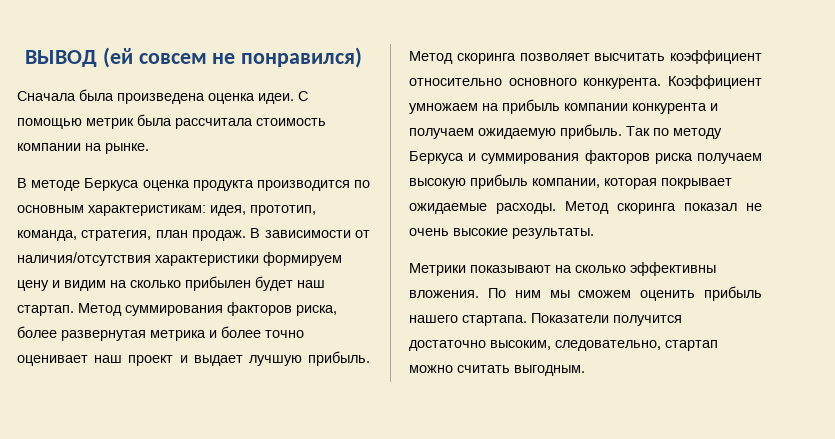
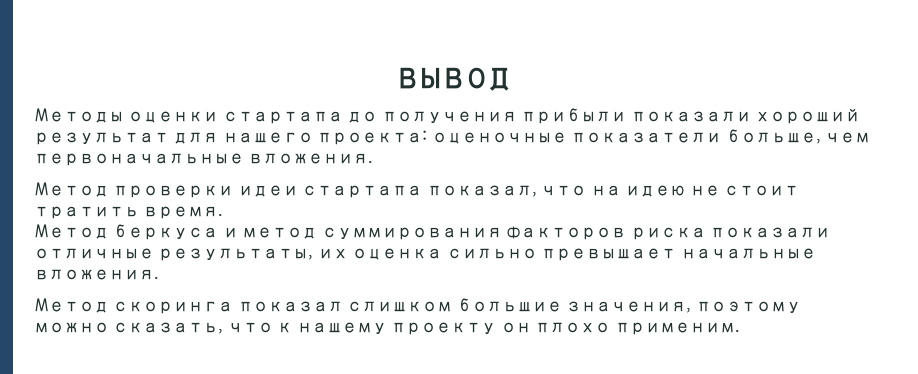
[102,47,363,68] [17,89,308,104] [17,114,326,129] [17,143,149,154] [17,178,370,191] [17,205,316,216] [17,228,370,241] [17,252,342,266] [17,276,325,291] [17,302,337,316] [17,326,304,341] [17,351,370,366] [409,50,762,64] [409,75,762,89] [409,99,718,114] [409,124,722,139] [409,150,762,164] [409,174,732,189] [409,201,762,214] [409,228,594,239] [409,262,716,276] [409,286,762,301] [409,313,682,326] [409,340,718,351] [409,365,585,376] (ей совсем не понравился) // Сначала была произведена оценка идеи. С помощью метрик была рассчитала стоимость компании на рынке. // В методе Беркуса оценка продукта производится по основным характеристикам: идея, прототип, команда, стратегия, план продаж. В зависимости от наличия/отсутствия характеристики формируем цену и видим на сколько прибылен будет наш стартап. Метод суммирования факторов риска, более развернутая метрика и более точно оценивает наш проект и выдает лучшую прибыль. Метод скоринга позволяет высчитать коэффициент относительно основного конкурента. Коэффициент умножаем на прибыль компании конкурента и получаем ожидаемую прибыль. Так по методу Беркуса и суммирования факторов риска получаем высокую прибыль компании, которая покрывает ожидаемые расходы. Метод скоринга показал не очень высокие результаты. // Метрики показывают на сколько эффективны вложения. По ним мы сможем оценить прибыль нашего стартапа. Показатели получится достаточно высоким, следовательно, стартап можно считать выгодным. -> [34,108,861,124] [34,129,871,145] [34,153,374,166] [34,182,800,198] [34,206,224,219] [34,224,831,240] [34,248,816,261] [34,269,159,280] [34,298,801,314] [34,322,740,335] // Методы оценки стартапа до получения прибыли показали хороший результат для нашего проекта: оценочные показатели больше, чем первоначальные вложения. // Метод проверки идеи стартапа показал, что на идею не стоит тратить время. // Метод беркуса и метод суммирования факторов риска показали отличные результаты, их оценка сильно превышает начальные вложения. // Метод скоринга показал слишком большие значения, поэтому можно сказать, что к нашему проекту он плохо применим.

